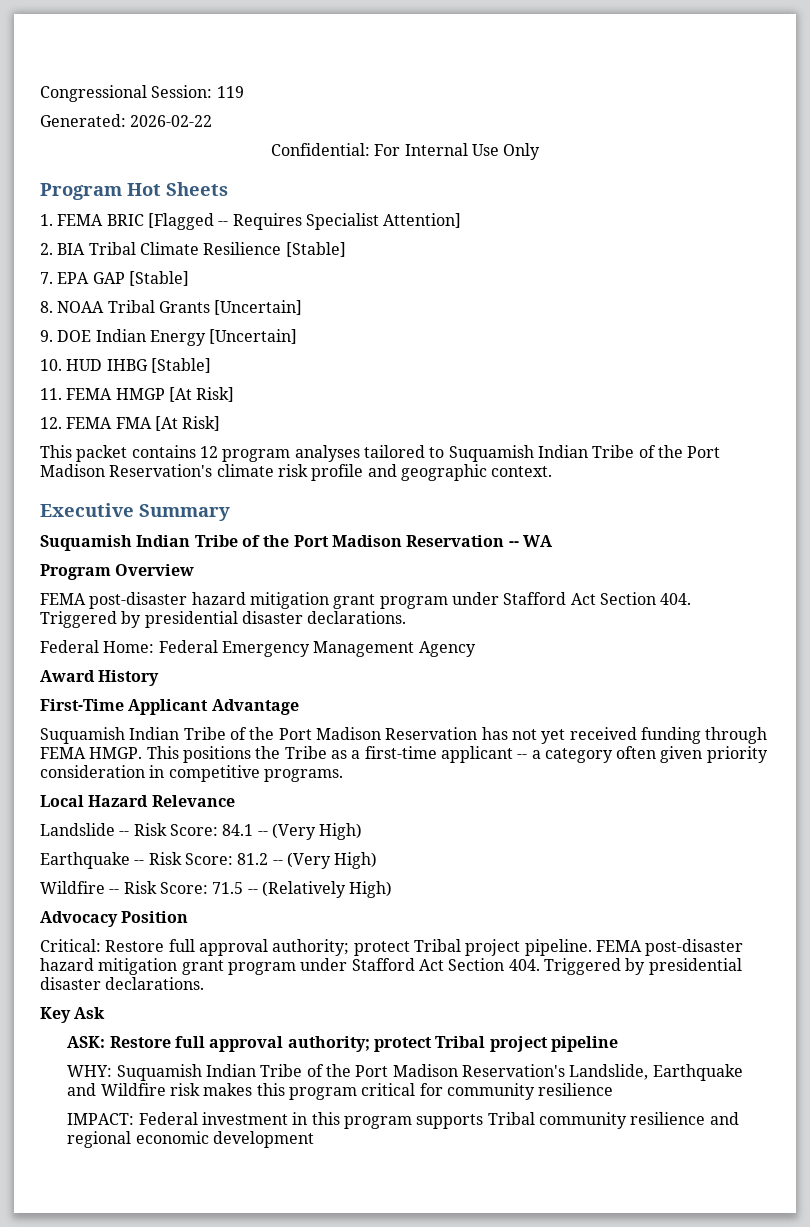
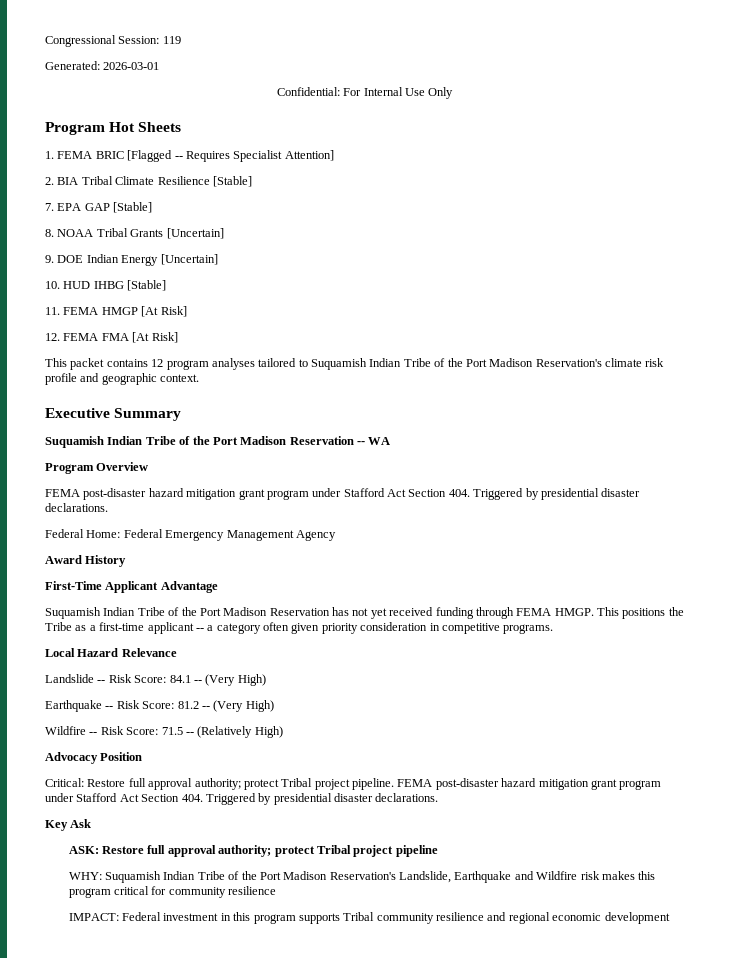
[130,115,213,127] 2026-02-22 -> [103,62,160,70] 2026-03-01

